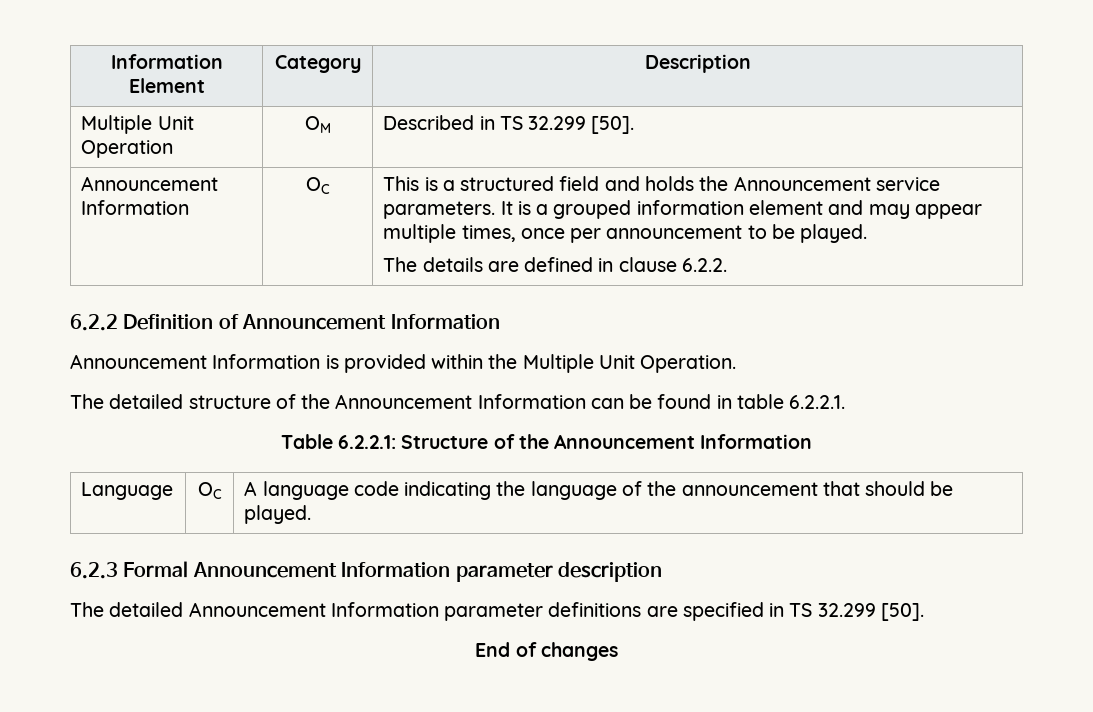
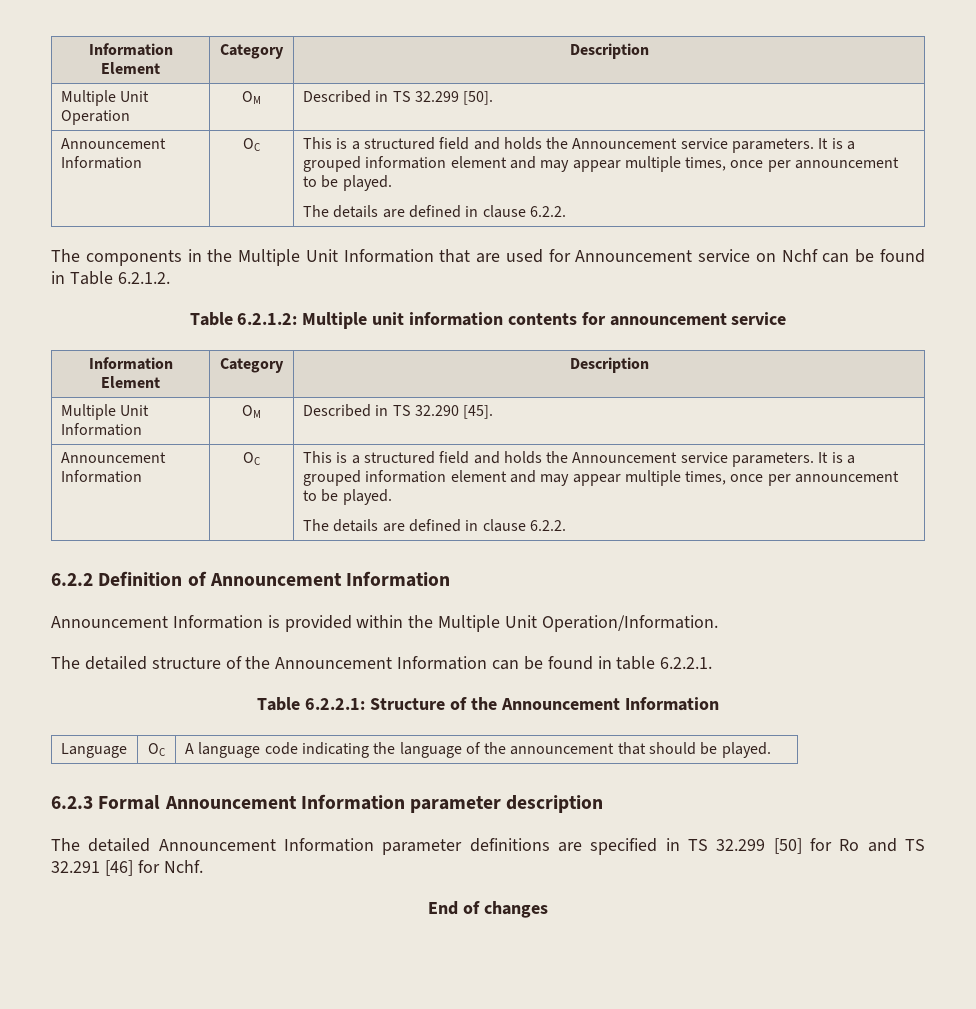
(727, 265) none -> [51,249,925,266] [51,271,170,285] [189,312,787,329] [88,357,173,370] [101,376,160,388] [220,358,284,373] [569,357,649,373] [60,404,150,420] [60,423,142,436] [242,405,261,418] [302,404,494,419] [60,452,166,463] [60,470,142,483] [243,452,260,465] [302,451,856,467] [302,470,900,486] [302,489,392,505] [302,519,566,532] // The components in the Multiple Unit Information that are used for Announcement service on Nchf can be found in Table 6.2.1.2. // Table 6.2.1.2: Multiple unit information contents for announcement service // Information Element | Category | Description // Multiple Unit Information | OM | Described in TS 32.290 [45]. // Announcement Information | OC | This is a structured field and holds the Announcement service parameters. It is a grouped information element and may appear multiple times, once per announcement to be played. // The details are defined in clause 6.2.2.
[640,355,737,373] Operation. -> [541,615,718,632] Operation/Information.
[880,603,924,621] [50]. -> [773,838,926,854] [51,860,203,876] [50] for Ro and TS 32.291 [46] for Nchf.

